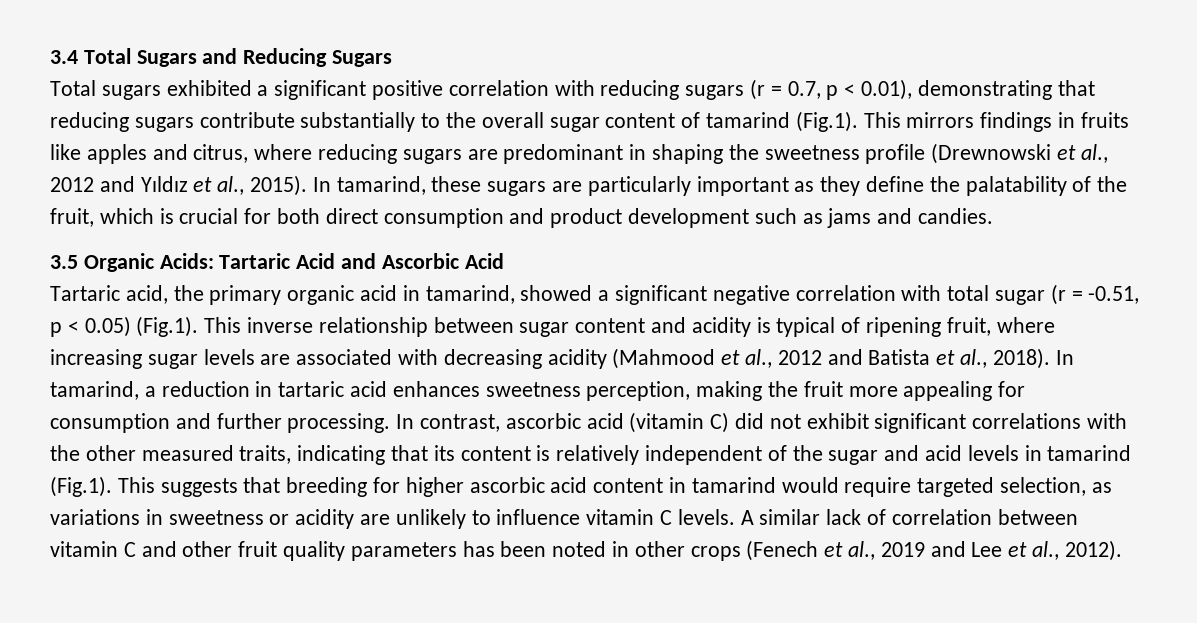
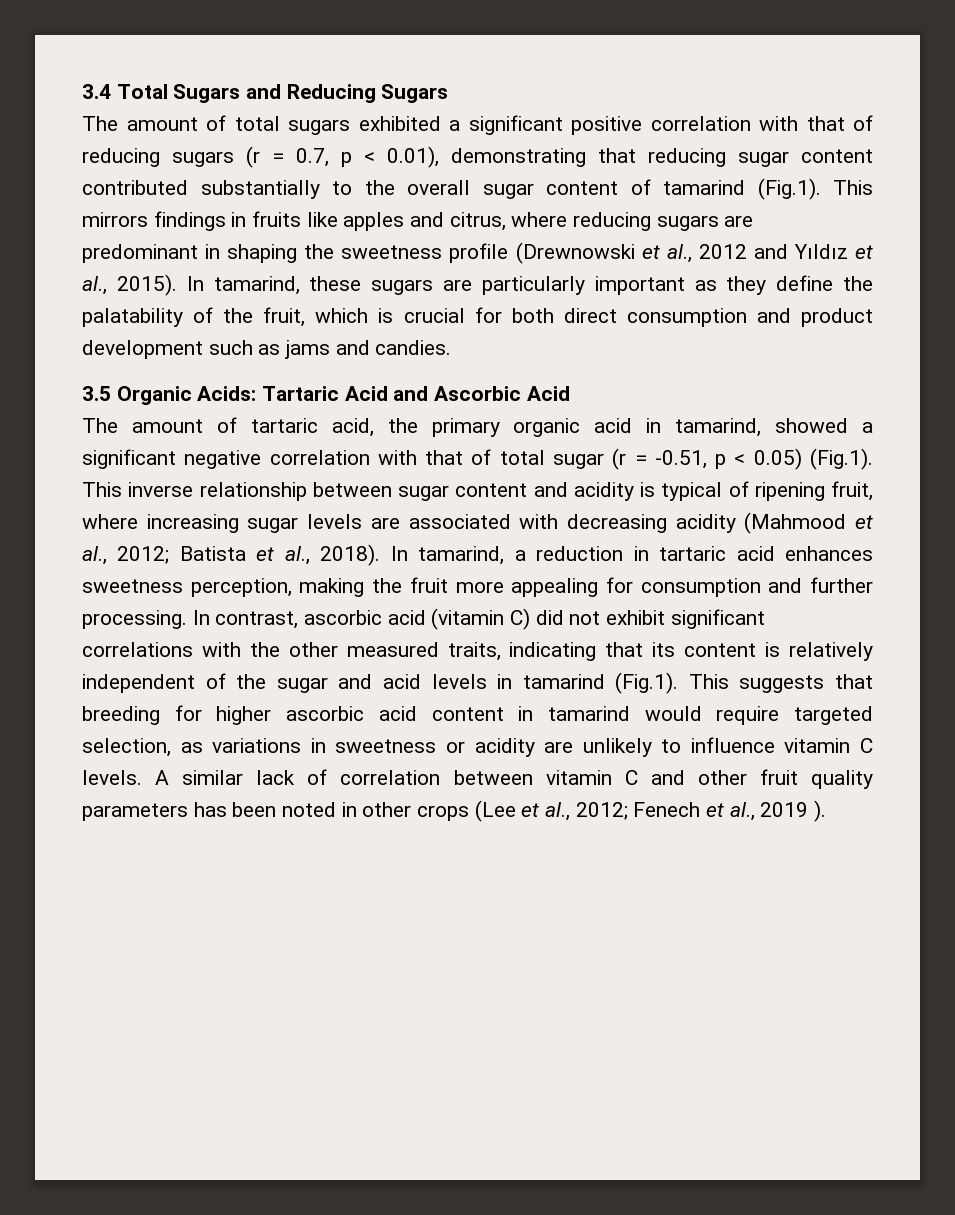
[50,80,96,96] Total -> [82,115,280,131] The amount of total
(595, 88) none -> [806,115,873,131] that of
[134,112,295,132] sugars contribute -> [738,149,873,167] [82,180,188,195] sugar content contributed
[50,285,120,301] Tartaric -> [82,417,318,433] The amount of tartaric
(942, 293) none -> [425,449,492,465] that of
[777,349,863,365] 2012 and -> [117,546,170,564] 2012;
[746,540,1122,561] (Fenech et al., 2019 and Lee et al., 2012). -> [474,800,827,822] (Lee et al., 2012; Fenech et al., 2019 ).

